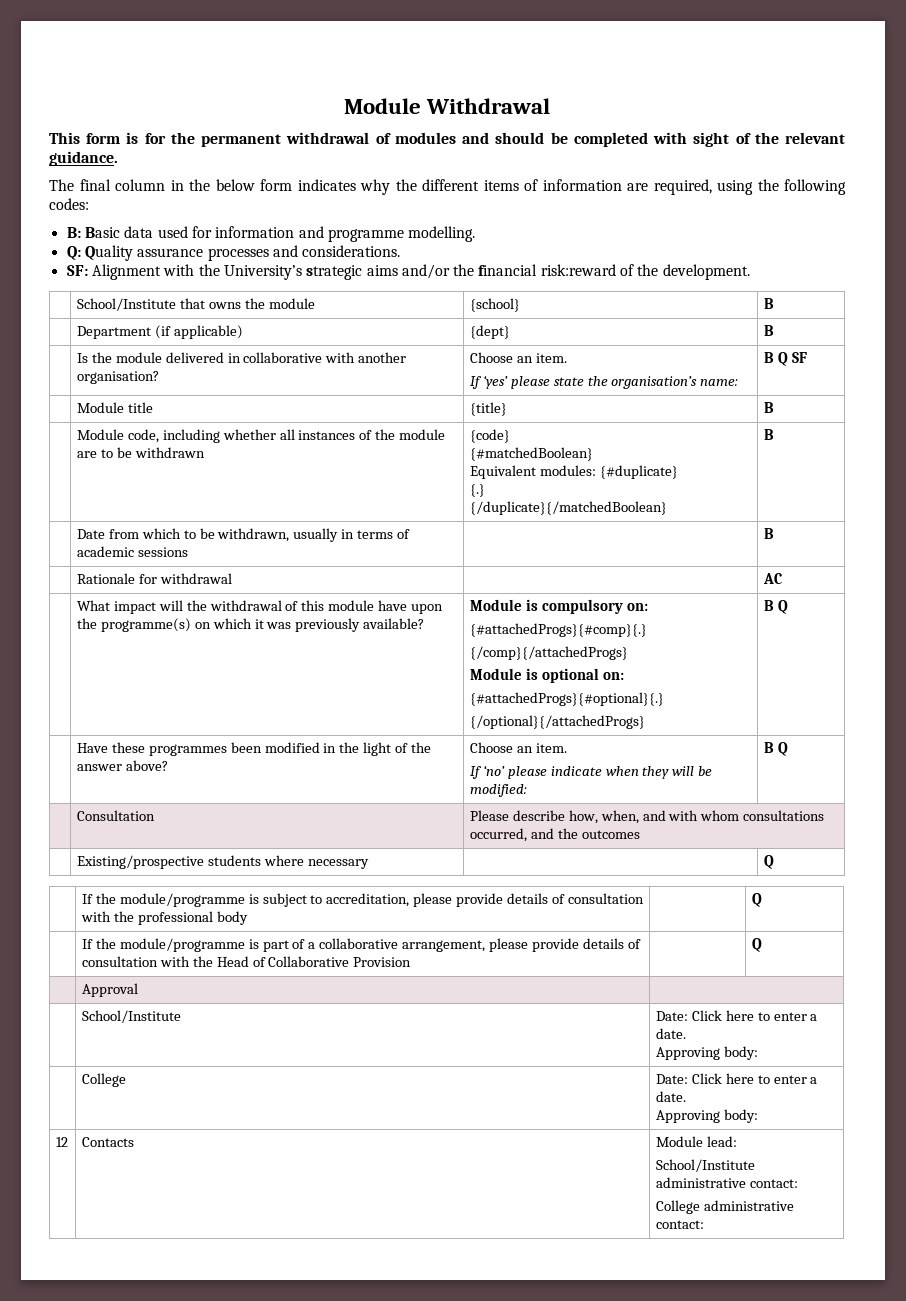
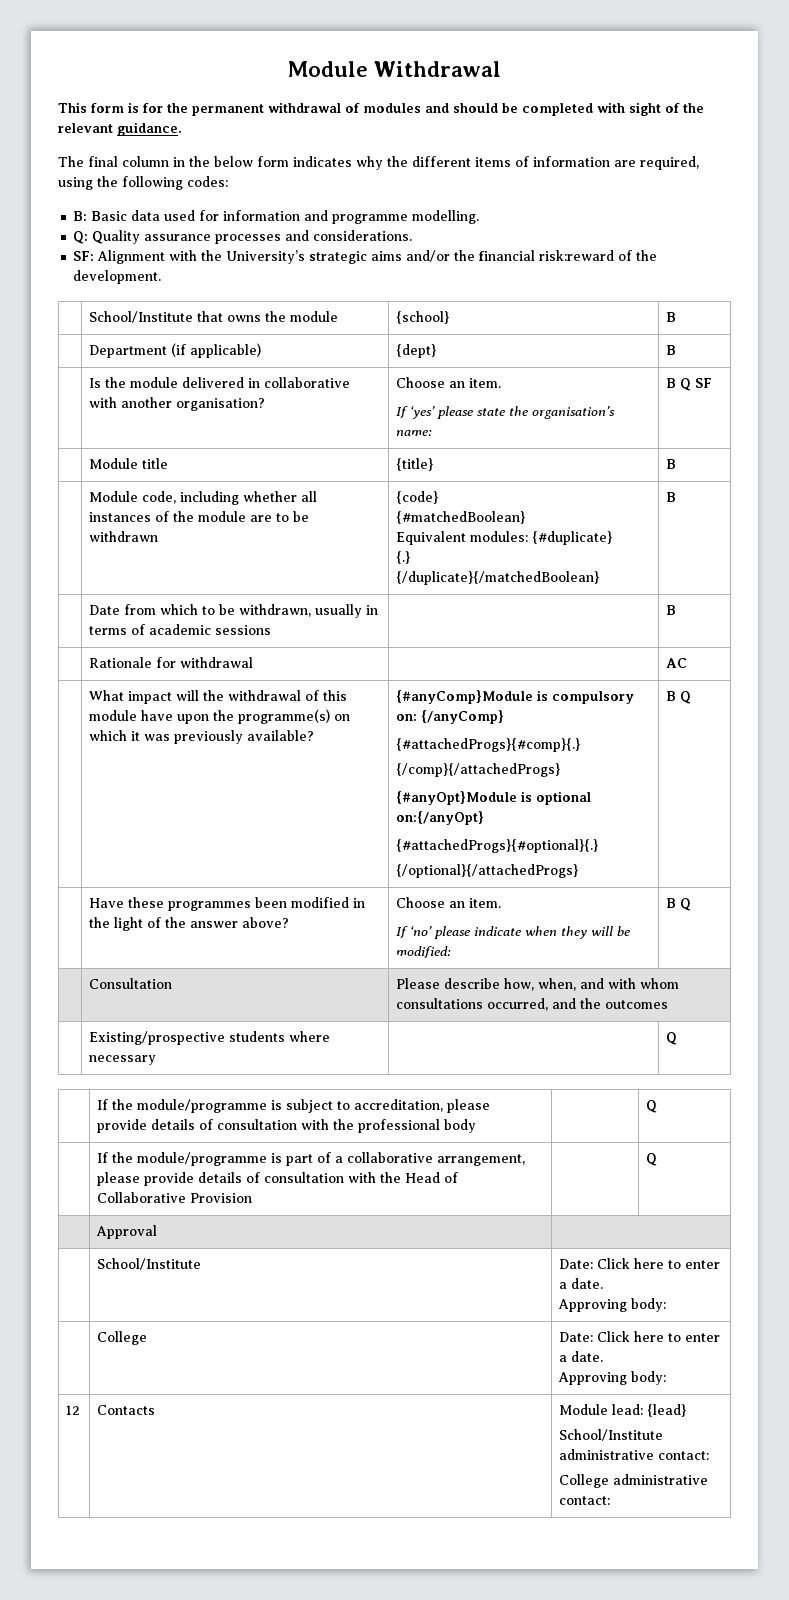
[469,599,522,611] Module -> [396,690,534,704] {#anyComp}Module
(648, 607) none -> [421,710,505,724] {/anyComp}
[469,668,522,680] Module -> [396,791,518,805] {#anyOpt}Module
[602,672,624,680] on: -> [396,811,485,825] on:{/anyOpt}
(737, 1141) none -> [647,1404,687,1417] {lead}

